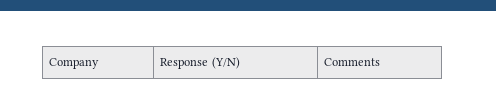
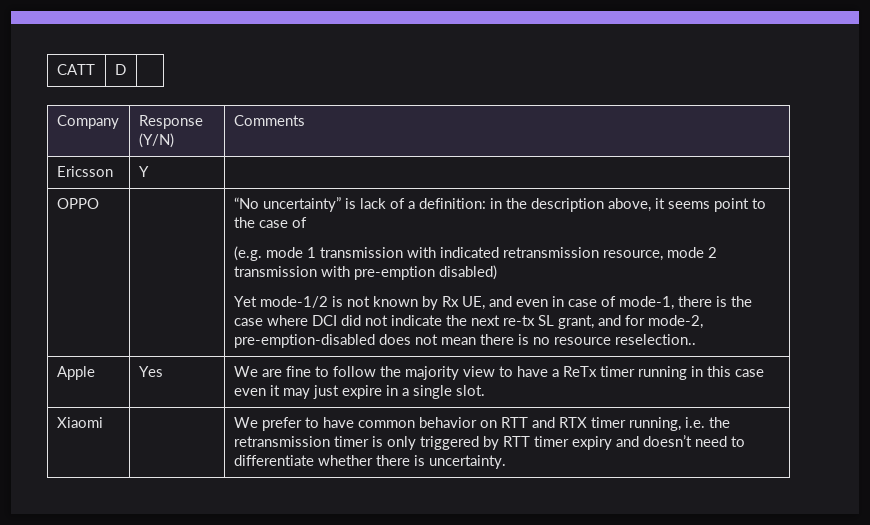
(49, 63) none -> [56,64,95,75] [114,64,126,75] CATT | D | //
(381, 62) none -> [56,166,113,177] [138,166,149,177] [56,198,99,209] [233,197,767,212] [233,217,307,228] [233,246,718,261] [233,265,497,280] [233,296,753,310] [233,315,704,329] [233,334,696,348] [56,366,95,380] [138,366,163,377] [233,366,765,380] [233,385,485,399] [56,417,103,428] [233,417,731,431] [233,435,746,450] [233,455,506,469] // Ericsson | Y | // OPPO | | “No uncertainty” is lack of a definition: in the description above, it seems point to the case of // (e.g. mode 1 transmission with indicated retransmission resource, mode 2 transmission with pre-emption disabled) // Yet mode-1/2 is not known by Rx UE, and even in case of mode-1, there is the case where DCI did not indicate the next re-tx SL grant, and for mode-2, pre-emption-disabled does not mean there is no resource reselection.. // Apple | Yes | We are fine to follow the majority view to have a ReTx timer running in this case even it may just expire in a single slot. // Xiaomi | | We prefer to have common behavior on RTT and RTX timer running, i.e. the retransmission timer is only triggered by RTT timer expiry and doesn’t need to differentiate whether there is uncertainty.

